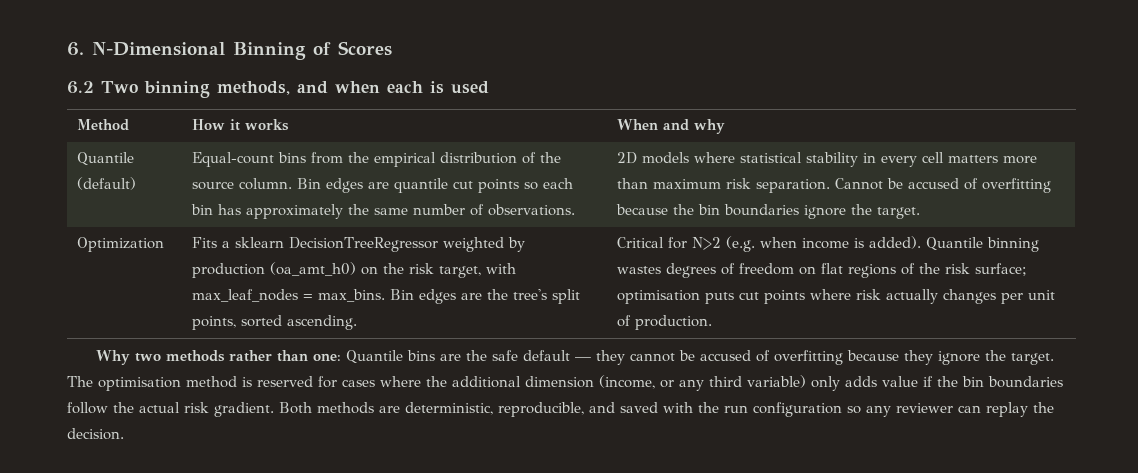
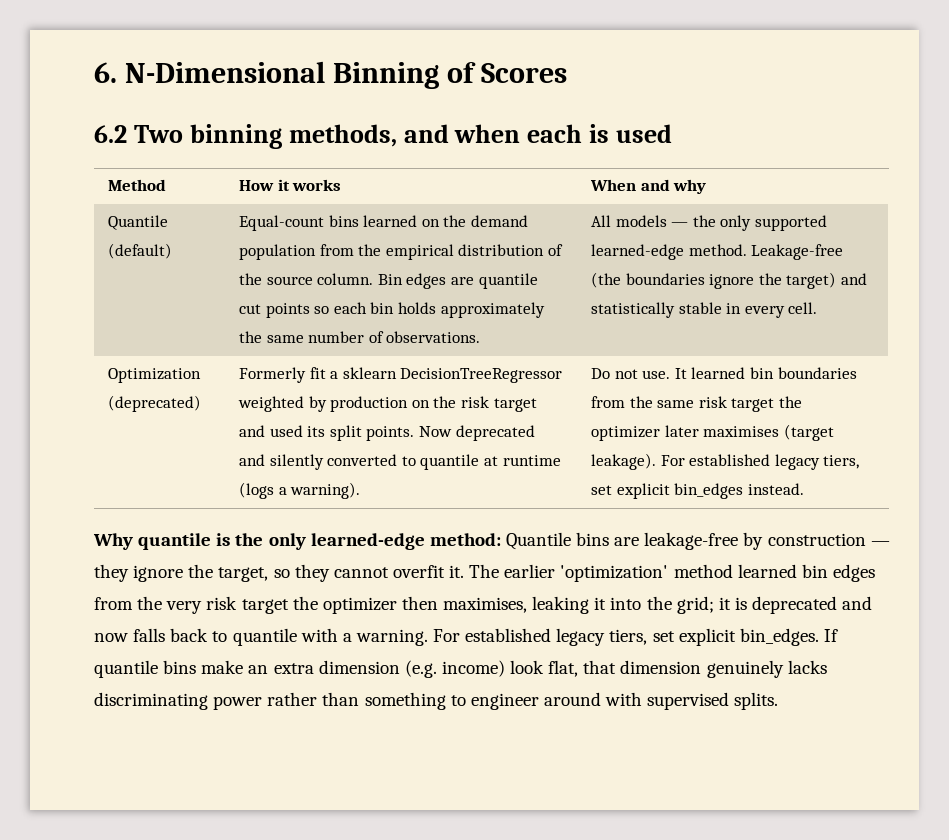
(306, 157) none -> [363,215,528,227] [239,244,317,260] learned on the demand population
[217,204,241,215] has -> [397,302,436,314] holds
[616,152,1037,167] [616,178,1051,193] [615,204,920,219] [76,237,164,252] [191,237,217,248] 2D models where statistical stability in every cell matters more than maximum risk separation. Cannot be accused of overfitting because the bin boundaries ignore the target. // Optimization | Fits -> [591,215,827,231] [591,244,844,260] [591,272,867,289] [591,302,818,318] [108,368,202,383] [108,395,202,412] [239,367,326,383] All models — the only supported learned-edge method. Leakage-free (the boundaries ignore the target) and statistically stable in every cell. // Optimization (deprecated) | Formerly fit
[269,262,356,276] (oa_amt_h0) -> (409, 404) none
[438,263,516,278] [191,289,580,304] [191,315,357,330] [616,236,1039,252] [616,263,1027,278] [616,289,1055,304] [616,315,712,330] [95,350,1054,365] [67,375,1063,391] [67,402,1054,417] [67,428,124,440] target, with max_leaf_nodes = max_bins. Bin edges are the tree's split points, sorted ascending. | Critical for N>2 (e.g. when income is added). Quantile binning wastes degrees of freedom on flat regions of the risk surface; optimisation puts cut points where risk actually changes per unit of production. // Why two methods rather than one: Quantile bins are the safe default — they cannot be accused of overfitting because they ignore the target. The optimisation method is reserved for cases where the additional dimension (income, or any third variable) only adds value if the bin boundaries follow the actual risk gradient. Both methods are deterministic, reproducible, and saved with the run configuration so any reviewer can replay the decision. -> [493,398,537,412] [239,425,535,441] [239,454,561,470] [239,482,361,499] [591,367,857,379] [591,396,802,412] [591,424,834,441] [591,453,860,470] [591,483,804,499] [93,532,890,550] [94,564,875,582] [94,596,873,614] [94,628,838,646] [94,660,827,678] [94,692,779,710] target and used its split points. Now deprecated and silently converted to quantile at runtime (logs a warning). | Do not use. It learned bin boundaries from the same risk target the optimizer later maximises (target leakage). For established legacy tiers, set explicit bin_edges instead. // Why quantile is the only learned-edge method: Quantile bins are leakage-free by construction — they ignore the target, so they cannot overfit it. The earlier 'optimization' method learned bin edges from the very risk target the optimizer then maximises, leaking it into the grid; it is deprecated and now falls back to quantile with a warning. For established legacy tiers, set explicit bin_edges. If quantile bins make an extra dimension (e.g. income) look flat, that dimension genuinely lacks discriminating power rather than something to engineer around with supervised splits.

